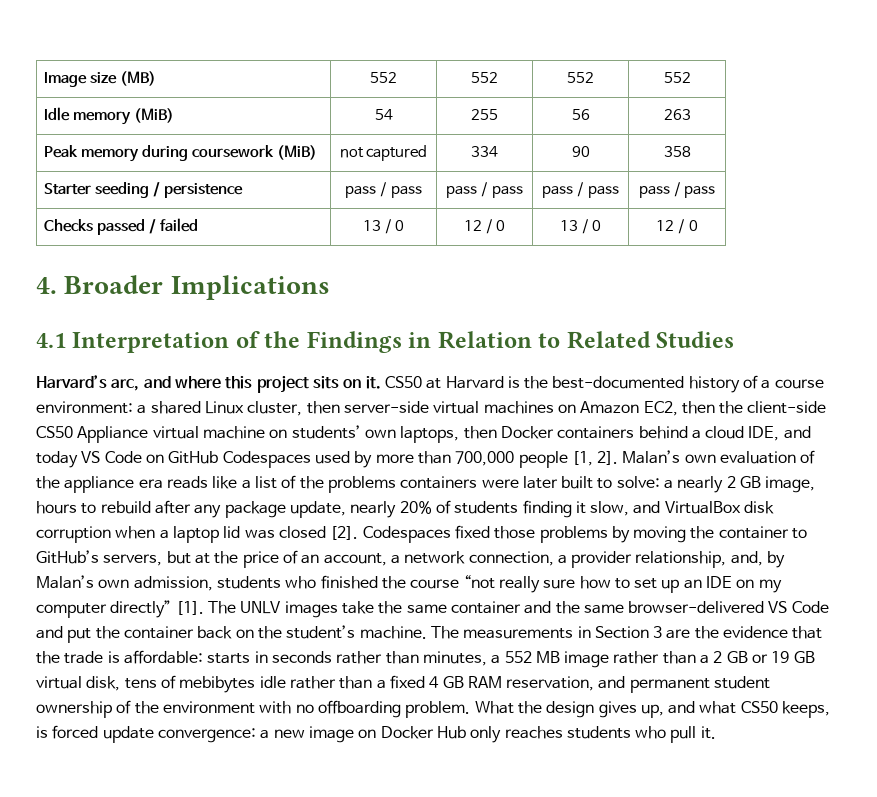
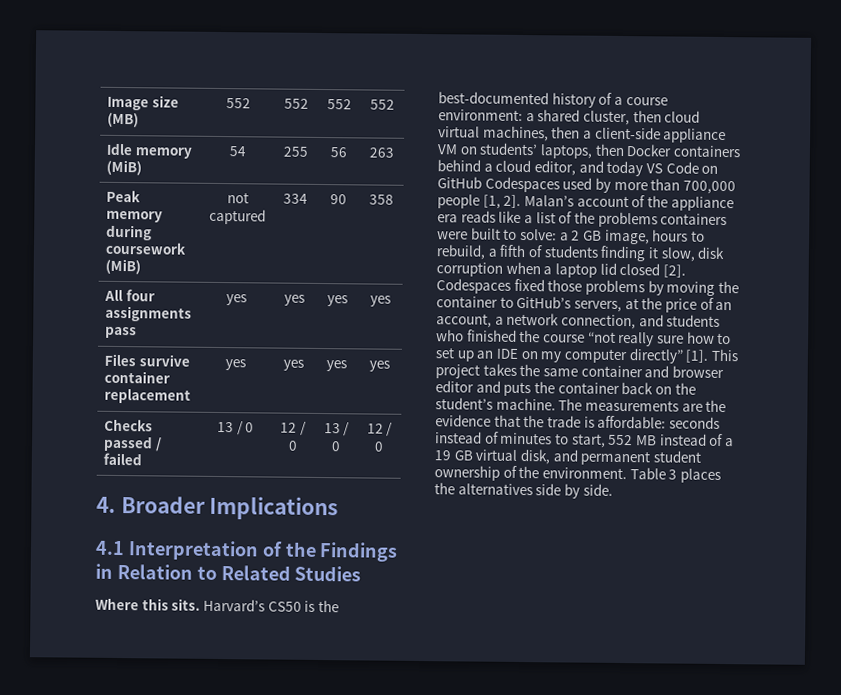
[44,182,243,198] [345,182,422,198] [446,182,523,198] [542,182,619,198] [638,182,716,198] Starter seeding / persistence | pass / pass | pass / pass | pass / pass | pass / pass -> [104,289,155,302] [105,305,193,322] [105,326,138,339] [226,294,247,306] [283,294,305,306] [327,295,348,307] [370,295,391,307] [104,353,190,367] [104,370,171,384] [104,388,192,404] [225,359,246,371] [282,359,304,371] [326,360,347,372] [369,360,390,372] All four assignments pass | yes | yes | yes | yes // Files survive container replacement | yes | yes | yes | yes
[36,375,504,393] Harvard’s arc, and where this project sits on it. CS50 at Harvard -> [95,597,302,612] Where this sits. Harvard’s CS50
[204,401,244,414] Linux -> (581, 115) none
[343,401,827,416] [36,426,265,443] server-side virtual machines on Amazon EC2, then the client-side CS50 Appliance virtual machine -> [664,110,701,123] [438,125,727,144] [437,144,458,155] cloud virtual machines, then a client-side appliance VM
[364,429,396,438] own -> (539, 149) none
[748,426,780,441] IDE, -> [533,160,576,176] editor,
[684,451,797,464] own evaluation -> [576,195,629,208] account
[522,476,558,489] later -> (468, 235) none
[677,476,724,493] nearly -> (569, 236) none
[100,500,432,518] rebuild after any package update, nearly 20% -> [436,244,527,260] rebuild, a fifth
[633,501,741,514] and VirtualBox -> (696, 254) none
[244,529,275,539] was -> (617, 268) none
[166,551,191,564] but -> (622, 306) none
[557,551,786,568] [36,575,213,591] a provider relationship, and, by Malan’s own admission, -> [638,314,664,327] and
[207,601,829,618] [36,626,92,643] The UNLV images take the same container and the same browser-delivered VS Code and put -> [710,348,738,362] [435,363,724,379] [435,380,532,397] This project takes the same container and browser editor and puts
[577,626,663,639] in Section 3 -> (679, 405) none
[207,651,815,668] [36,675,595,693] starts in seconds rather than minutes, a 552 MB image rather than a 2 GB or 19 GB virtual disk, tens of mebibytes idle rather than a fixed 4 GB RAM reservation, -> [668,416,720,429] [435,431,734,448] [434,448,550,465] seconds instead of minutes to start, 552 MB instead of a 19 GB virtual disk,
[162,700,831,718] [36,725,716,743] environment with no offboarding problem. What the design gives up, and what CS50 keeps, is forced update convergence: a new image on Docker Hub only reaches students who pull it. -> [541,467,721,483] [434,482,613,499] environment. Table 3 places the alternatives side by side.

